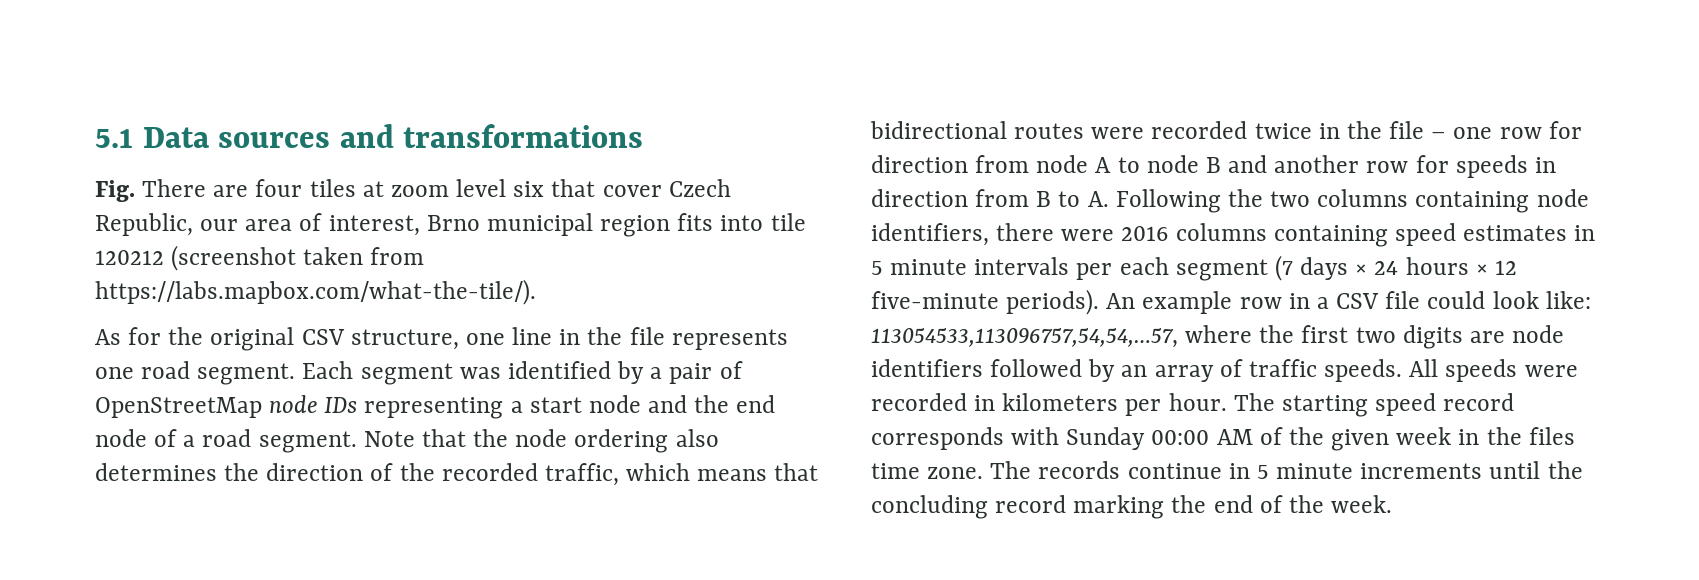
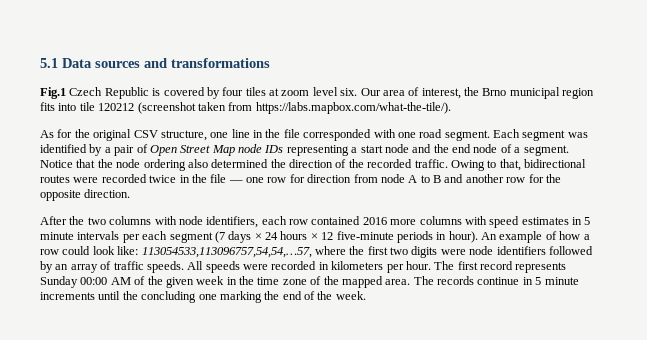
[95,179,249,202] Fig. There are -> [40,87,220,99] Fig.1 Czech Republic is covered by
[513,179,731,197] [95,213,239,236] six that cover Czech Republic, our -> [340,88,381,96] six. Our
(420, 225) none -> [464,87,479,96] the
[671,329,788,350] represents -> [303,129,396,141] corresponded with
[95,397,262,418] OpenStreetMap -> [149,145,235,156] Open Street Map
[202,429,415,453] road segment. Note -> [523,145,569,156] [40,160,73,168] segment. Notice
[95,463,217,481] determines -> [211,159,269,168] determined
[544,463,819,486] traffic, which means that -> [414,159,521,171] traffic. Owing to that,
[1431,132,1447,139] – -> [228,180,243,183] —
[1146,155,1199,173] node -> (430, 179) none
[1455,155,1556,178] [871,189,1221,213] speeds in direction from B to A. Following -> [545,174,561,183] [40,189,131,201] [40,216,67,225] the opposite direction. // After
[1415,191,1530,213] containing -> [154,216,177,225] with
[996,223,1388,247] there were 2016 columns containing -> [261,216,487,225] each row contained 2016 more columns with
[1006,289,1421,315] periods). An example row in a CSV file -> [396,231,590,243] [40,249,59,255] periods in hour). An example of how a row
[1469,331,1505,343] are -> [440,249,466,255] were
[1281,393,1515,417] [871,427,1060,450] starting speed record corresponds with -> [457,261,567,273] first record represents
[1528,427,1575,445] [871,463,984,479] files time zone. -> [257,276,411,288] time zone of the mapped area.
[995,495,1067,513] record -> [198,294,217,300] one

